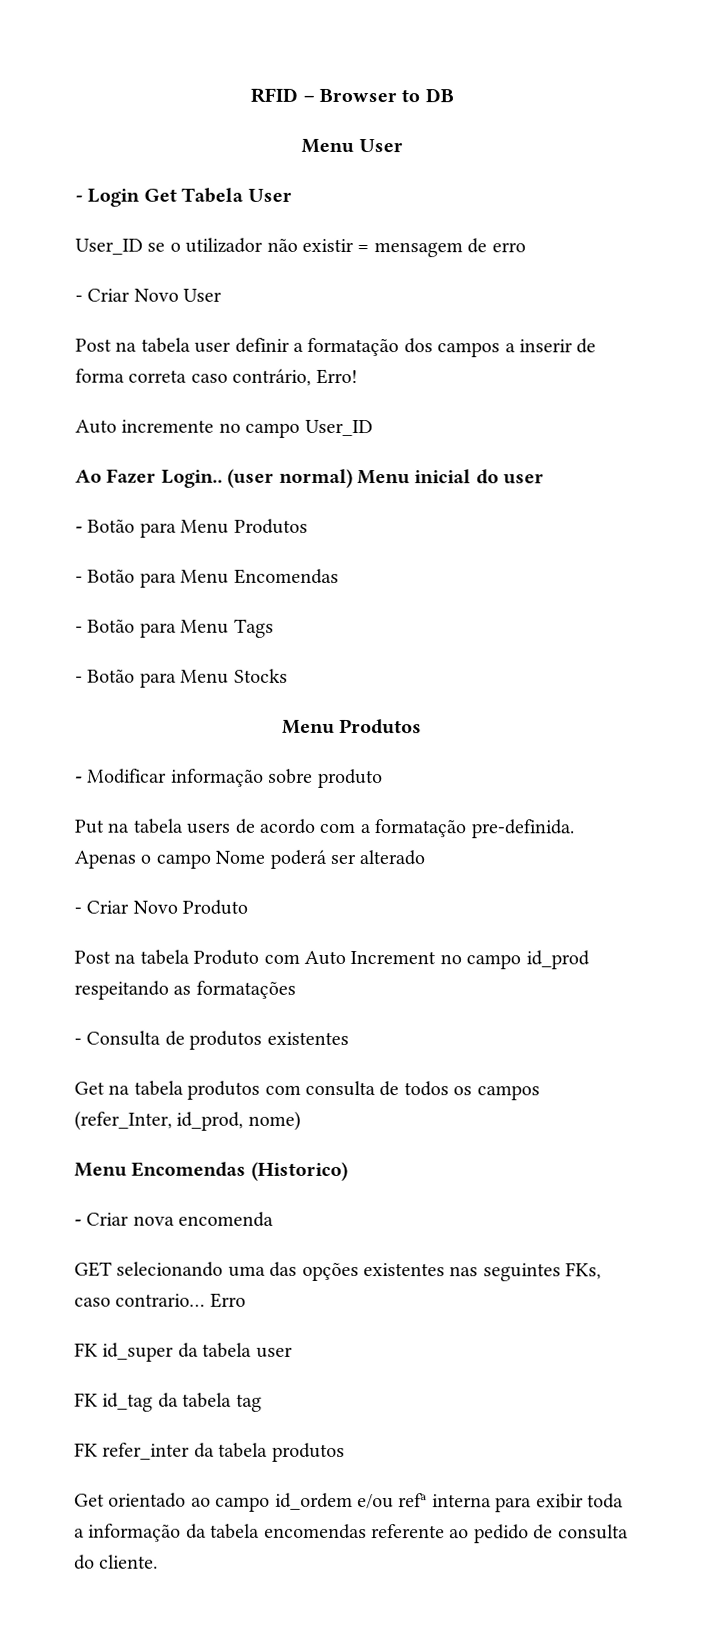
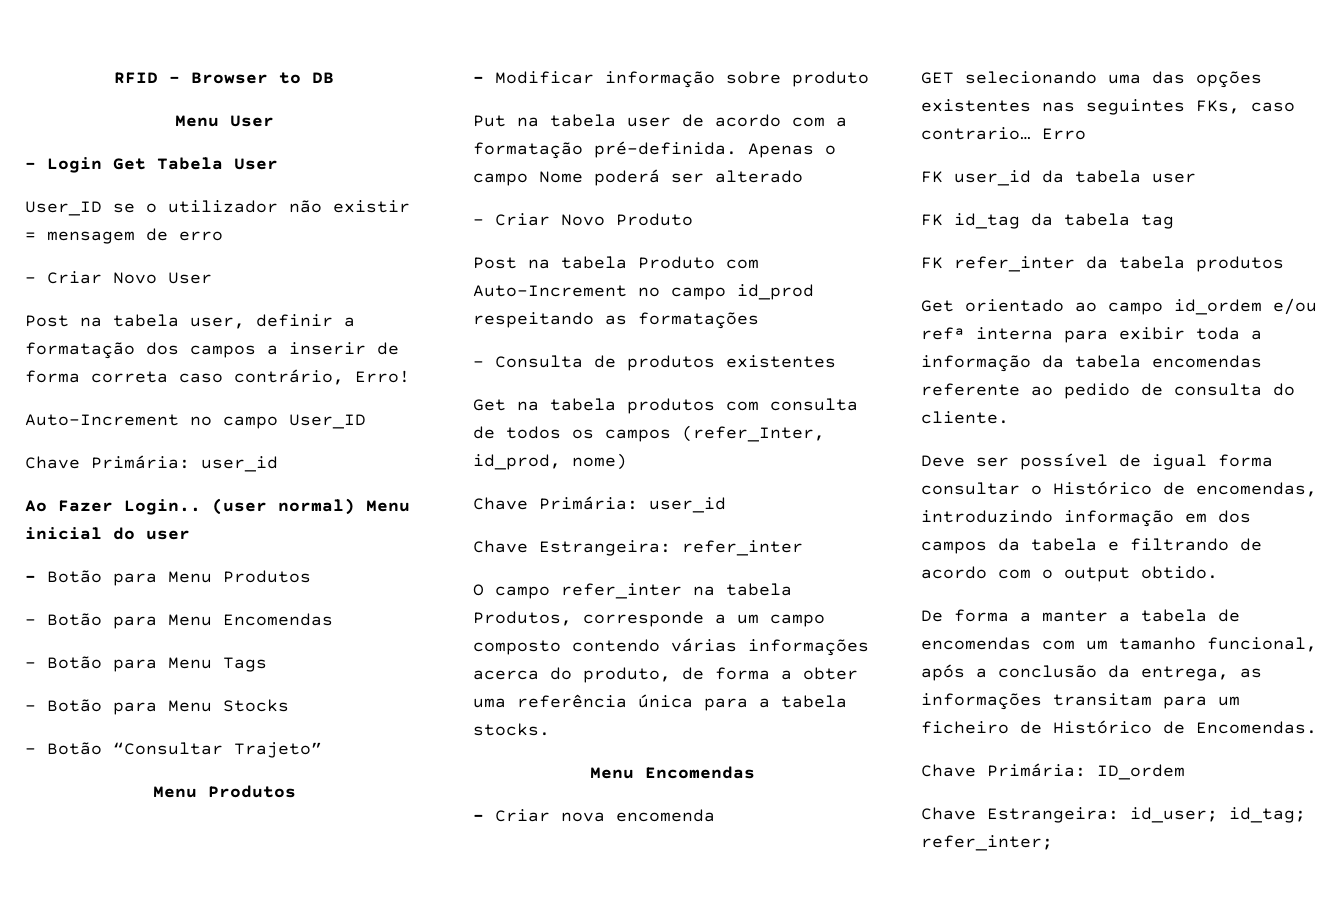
[194,341,232,353] user -> [190,317,245,329] user,
[75,419,215,434] Auto incremente -> [25,414,179,426] Auto-Increment
(373, 428) none -> [25,455,278,472] // Chave Primária: user_id
(288, 675) none -> [25,742,322,758] // - Botão “Consultar Trajeto”
[186,822,231,834] users -> [627,117,671,127] user
[470,819,574,839] pre-definida. -> [594,141,737,158] pré-definida.
[304,950,437,965] Auto Increment -> [473,285,627,297] Auto-Increment
[74,1161,348,1181] // Menu Encomendas (Historico) -> [473,496,726,513] [473,540,803,556] [473,583,792,599] [473,611,825,627] [473,638,869,656] [473,667,858,683] [473,694,847,711] [473,723,550,736] [589,766,755,779] // Chave Primária: user_id // Chave Estrangeira: refer_inter // O campo refer_inter na tabela Produtos, corresponde a um campo composto contendo várias informações acerca do produto, de forma a obter uma referência única para a tabela stocks. // Menu Encomendas
[102,1342,175,1362] id_super -> [954,170,1031,186] user_id
(159, 1561) none -> [921,453,1273,470] [921,481,1317,497] [921,510,1251,527] [921,538,1262,554] [921,566,1218,582] [921,609,1240,622] [921,637,1317,652] [921,664,1262,681] [921,693,1240,710] [921,720,1317,734] [921,763,1185,780] [921,807,1306,823] [921,835,1053,851] // Deve ser possível de igual forma consultar o Histórico de encomendas, introduzindo informação em dos campos da tabela e filtrando de acordo com o output obtido. // De forma a manter a tabela de encomendas com um tamanho funcional, após a conclusão da entrega, as informações transitam para um ficheiro de Histórico de Encomendas. // Chave Primária: ID_ordem // Chave Estrangeira: id_user; id_tag; refer_inter;

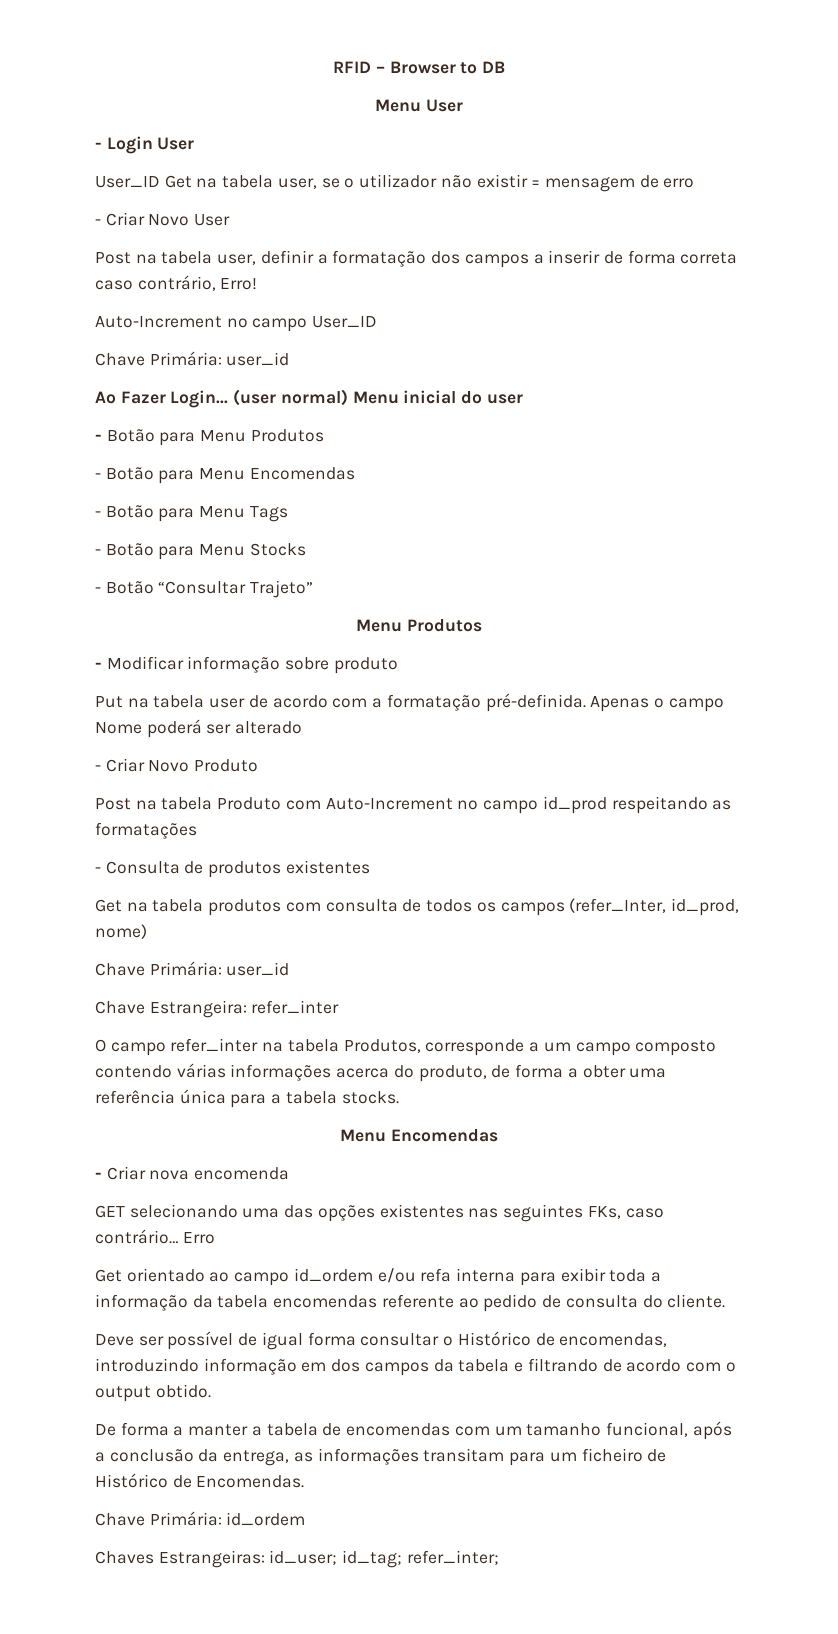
[113,157,223,170] Get Tabela -> (153, 145) none
(102, 208) none -> [164,175,317,189] Get na tabela user,
[124,499,201,515] Login.. -> [170,390,229,408] Login...
[921,127,1031,140] contrario… -> [95,1229,178,1244] contrário…
[921,170,1196,186] [921,213,1174,229] [921,256,1284,272] // FK user_id da tabela user // FK id_tag da tabela tag // FK refer_inter da tabela produtos -> (215, 1238) none
[1097,764,1185,780] [921,807,1119,823] ID_ordem // Chave Estrangeira: -> [226,1512,306,1526] [95,1550,265,1568] id_ordem // Chaves Estrangeiras:

